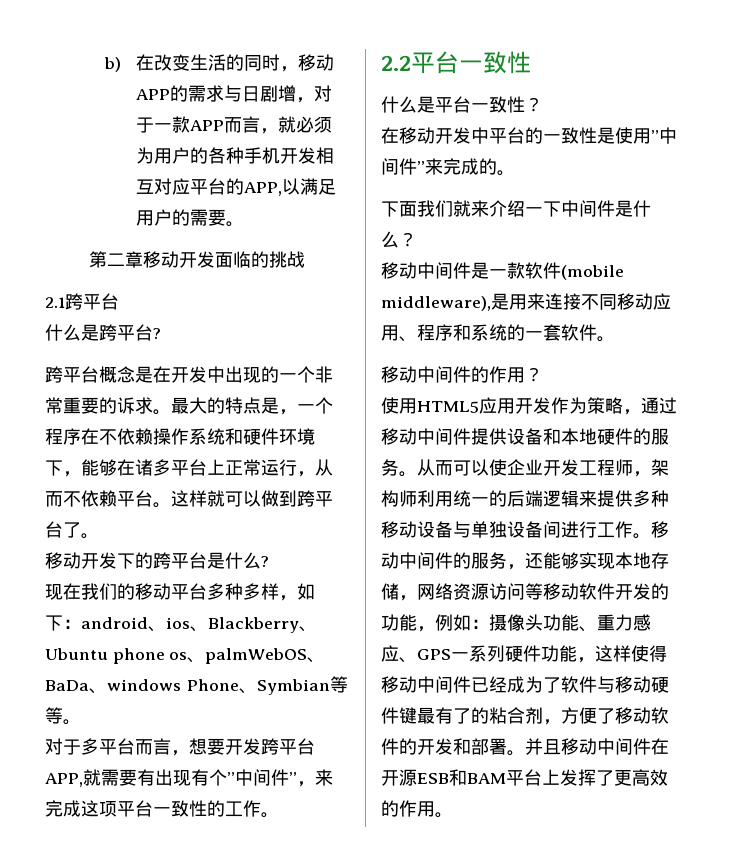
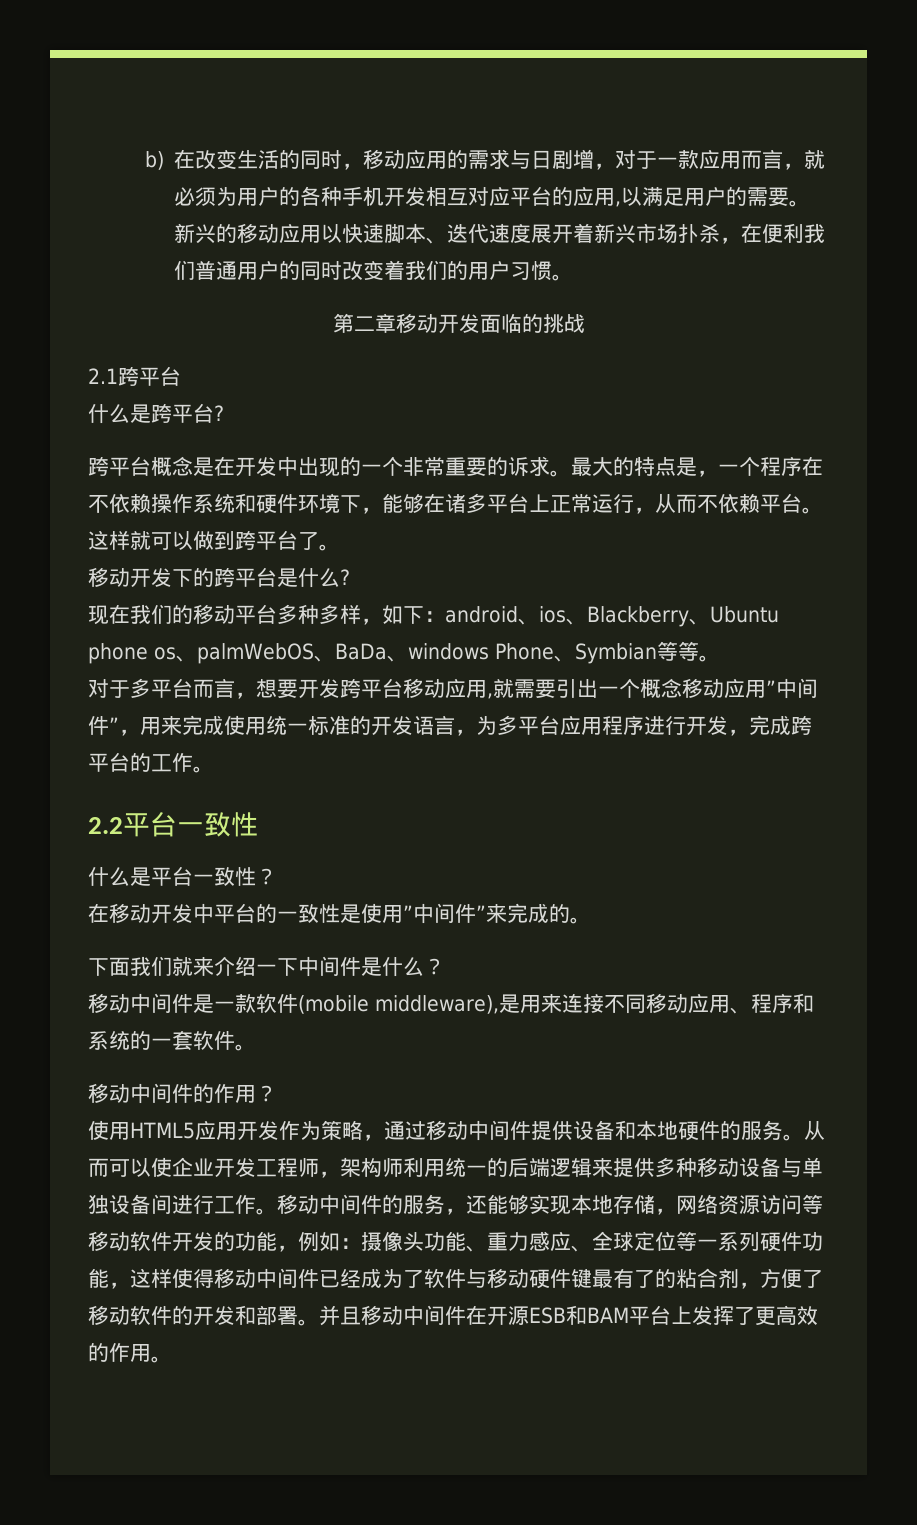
[135,89,170,100] APP -> [405,149,448,169] 应用
[189,120,224,131] APP -> [699,149,742,169] 应用
[243,182,282,196] APP, -> [573,186,622,207] 应用,
(244, 224) none -> [174,223,826,244] [174,260,574,281] 新兴的移动应用以快速脚本、迭代速度展开着新兴市场扑杀，在便利我们普通用户的同时改变着我们的用户习惯。
[45,769,333,787] [45,800,207,817] APP,就需要有出现有个”中间件”，来完成这项平台一致性 -> [403,678,818,699] [88,715,812,736] [88,752,130,772] 移动应用,就需要引出一个概念移动应用”中间件”，用来完成使用统一标准的开发语言，为多平台应用程序进行开发，完成跨平台
[417,649,451,660] GPS -> [592,1231,697,1251] 全球定位等

